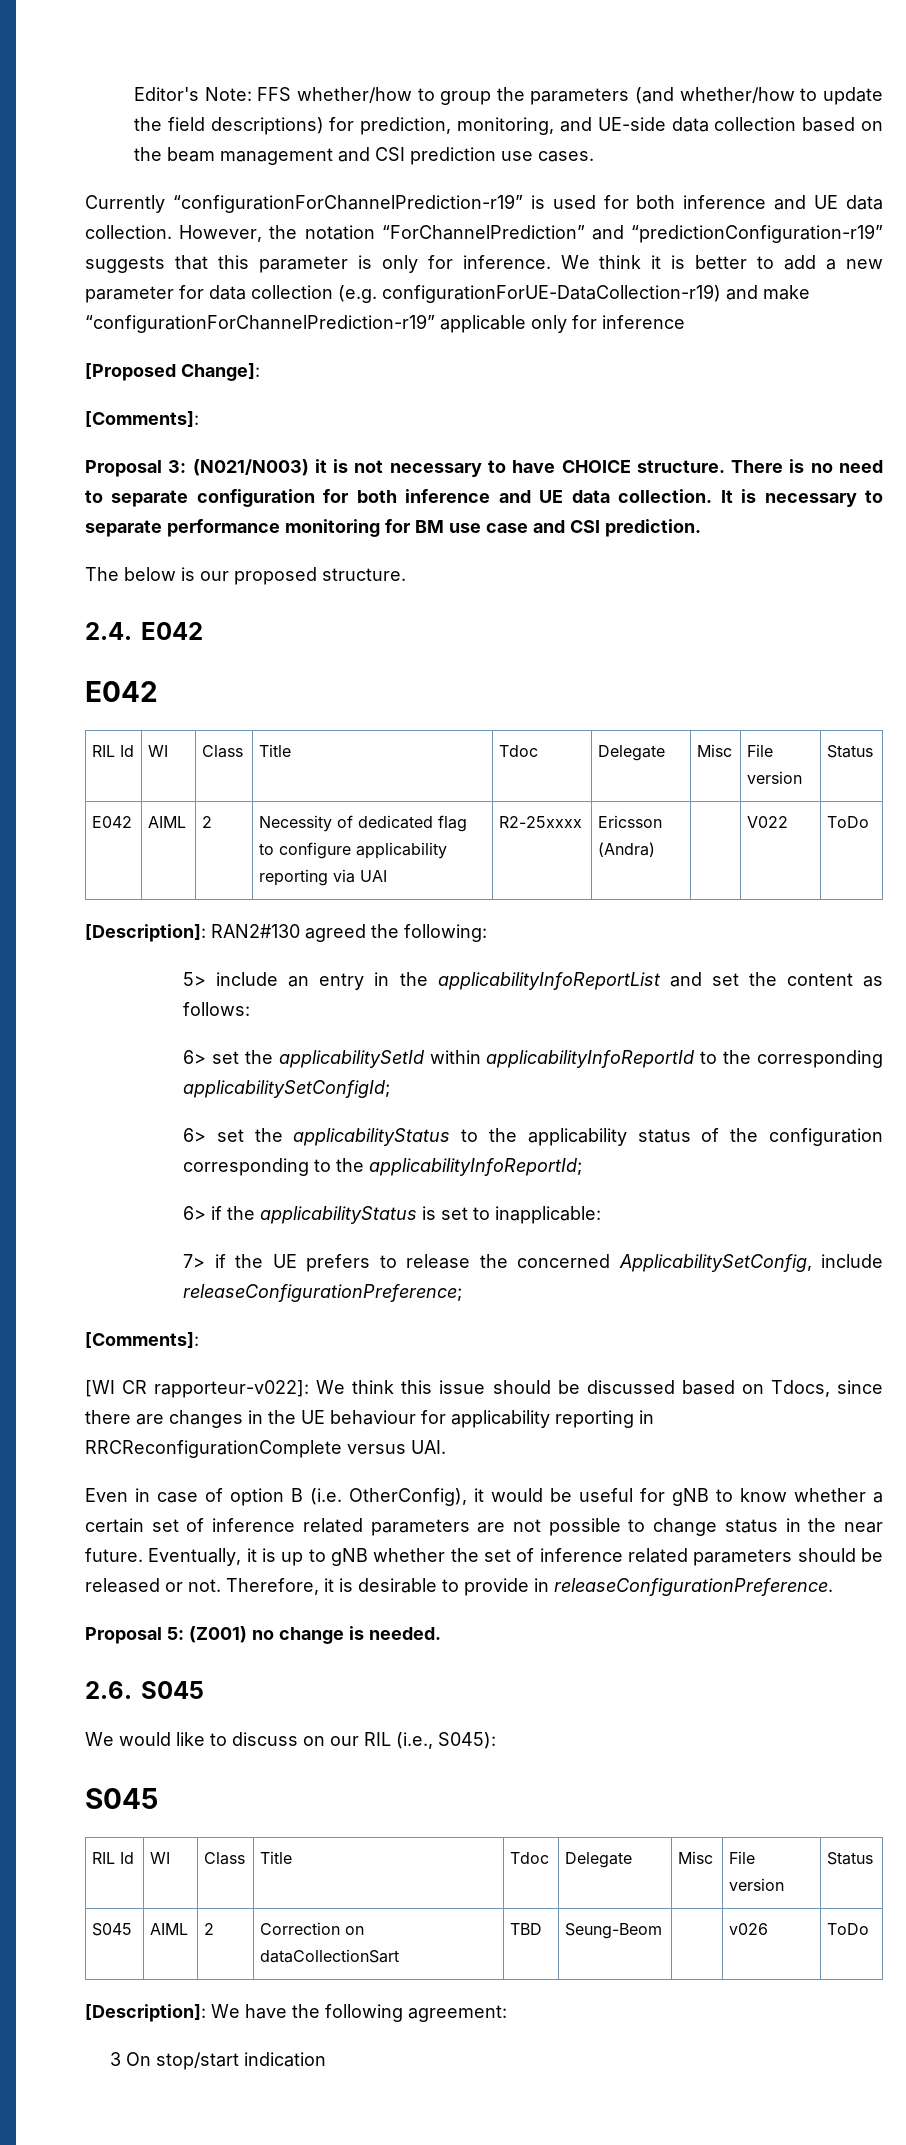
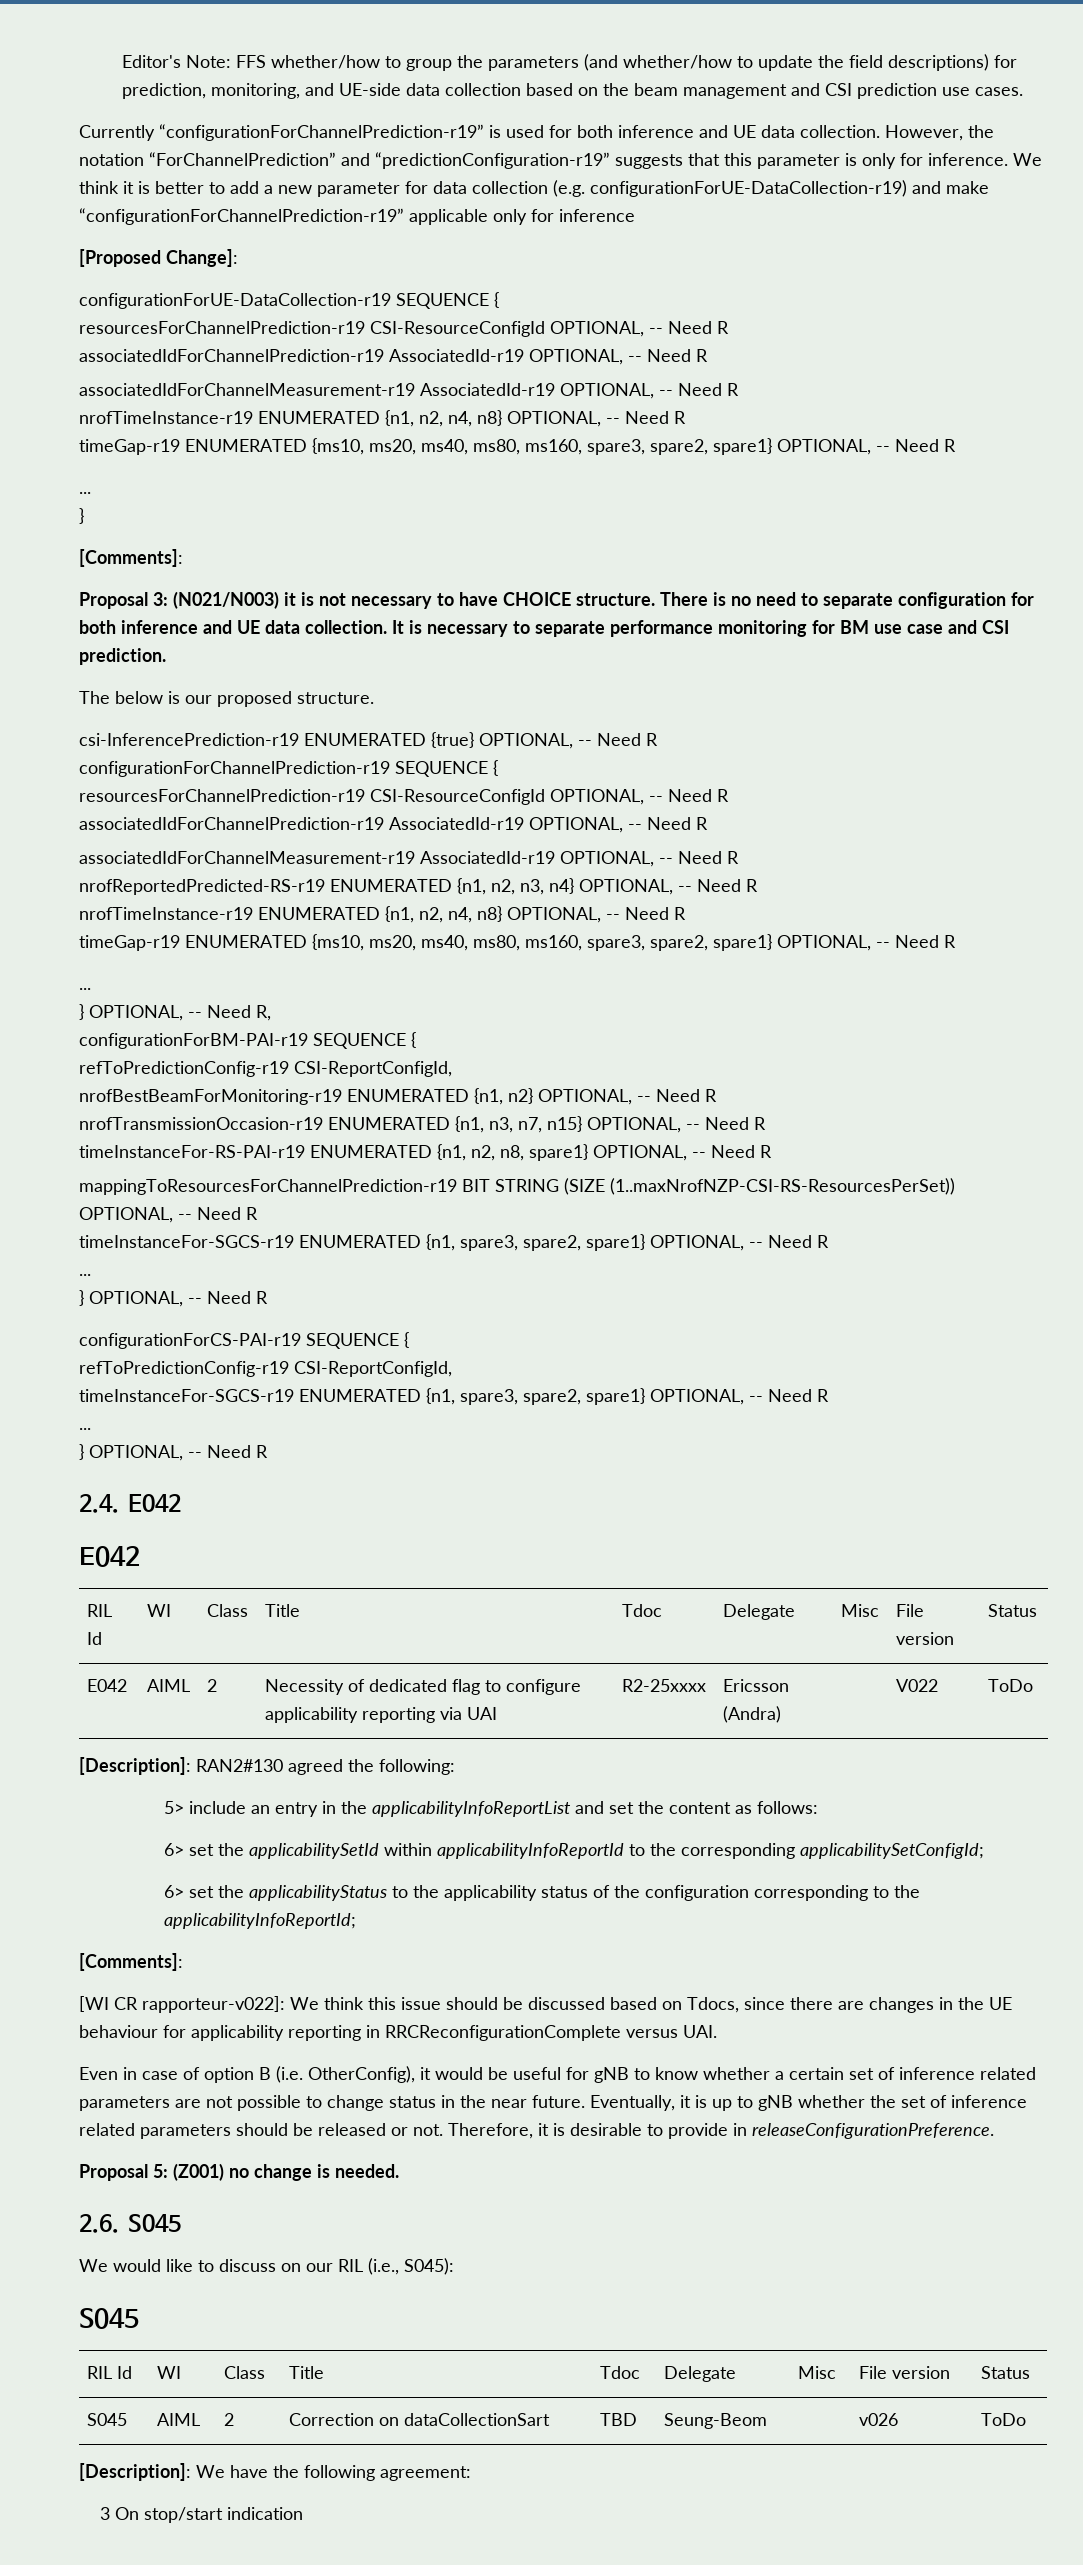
(260, 372) none -> [79,292,499,309] [79,321,729,337] [79,349,708,365] [79,383,739,399] [79,410,686,427] [79,438,956,455] [79,492,91,494] [79,508,84,524] // configurationForUE-DataCollection-r19 SEQUENCE { // resourcesForChannelPrediction-r19 CSI-ResourceConfigId OPTIONAL, -- Need R // associatedIdForChannelPrediction-r19 AssociatedId-r19 OPTIONAL, -- Need R // associatedIdForChannelMeasurement-r19 AssociatedId-r19 OPTIONAL, -- Need R // nrofTimeInstance-r19 ENUMERATED {n1, n2, n4, n8} OPTIONAL, -- Need R // timeGap-r19 ENUMERATED {ms10, ms20, ms40, ms80, ms160, spare3, spare2, spare1} OPTIONAL, -- Need R // ... // }
(406, 574) none -> [79,732,658,749] [79,760,498,777] [79,789,729,805] [79,817,708,833] [79,851,739,867] [79,878,758,895] [79,906,686,923] [79,934,956,951] [79,988,91,990] [79,1004,271,1021] [79,1032,416,1049] [79,1061,452,1077] [79,1088,717,1105] [79,1116,766,1133] [79,1144,772,1161] [79,1178,955,1195] [79,1207,258,1223] [79,1234,829,1251] [79,1274,91,1276] [79,1290,268,1307] [79,1332,409,1349] [79,1361,452,1377] [79,1388,829,1405] [79,1428,91,1430] [79,1444,268,1461] // csi-InferencePrediction-r19 ENUMERATED {true} OPTIONAL, -- Need R // configurationForChannelPrediction-r19 SEQUENCE { // resourcesForChannelPrediction-r19 CSI-ResourceConfigId OPTIONAL, -- Need R // associatedIdForChannelPrediction-r19 AssociatedId-r19 OPTIONAL, -- Need R // associatedIdForChannelMeasurement-r19 AssociatedId-r19 OPTIONAL, -- Need R // nrofReportedPredicted-RS-r19 ENUMERATED {n1, n2, n3, n4} OPTIONAL, -- Need R // nrofTimeInstance-r19 ENUMERATED {n1, n2, n4, n8} OPTIONAL, -- Need R // timeGap-r19 ENUMERATED {ms10, ms20, ms40, ms80, ms160, spare3, spare2, spare1} OPTIONAL, -- Need R // ... // } OPTIONAL, -- Need R, // configurationForBM-PAI-r19 SEQUENCE { // refToPredictionConfig-r19 CSI-ReportConfigId, // nrofBestBeamForMonitoring-r19 ENUMERATED {n1, n2} OPTIONAL, -- Need R // nrofTransmissionOccasion-r19 ENUMERATED {n1, n3, n7, n15} OPTIONAL, -- Need R // timeInstanceFor-RS-PAI-r19 ENUMERATED {n1, n2, n8, spare1} OPTIONAL, -- Need R // mappingToResourcesForChannelPrediction-r19 BIT STRING (SIZE (1..maxNrofNZP-CSI-RS-ResourcesPerSet)) OPTIONAL, -- Need R // timeInstanceFor-SGCS-r19 ENUMERATED {n1, spare3, spare2, spare1} OPTIONAL, -- Need R // ... // } OPTIONAL, -- Need R // configurationForCS-PAI-r19 SEQUENCE { // refToPredictionConfig-r19 CSI-ReportConfigId, // timeInstanceFor-SGCS-r19 ENUMERATED {n1, spare3, spare2, spare1} OPTIONAL, -- Need R // ... // } OPTIONAL, -- Need R
[183,1206,602,1224] [183,1254,883,1272] [183,1284,463,1302] // 6> if the applicabilityStatus is set to inapplicable: // 7> if the UE prefers to release the concerned ApplicabilitySetConfig, include releaseConfigurationPreference; -> (357, 1921) none

